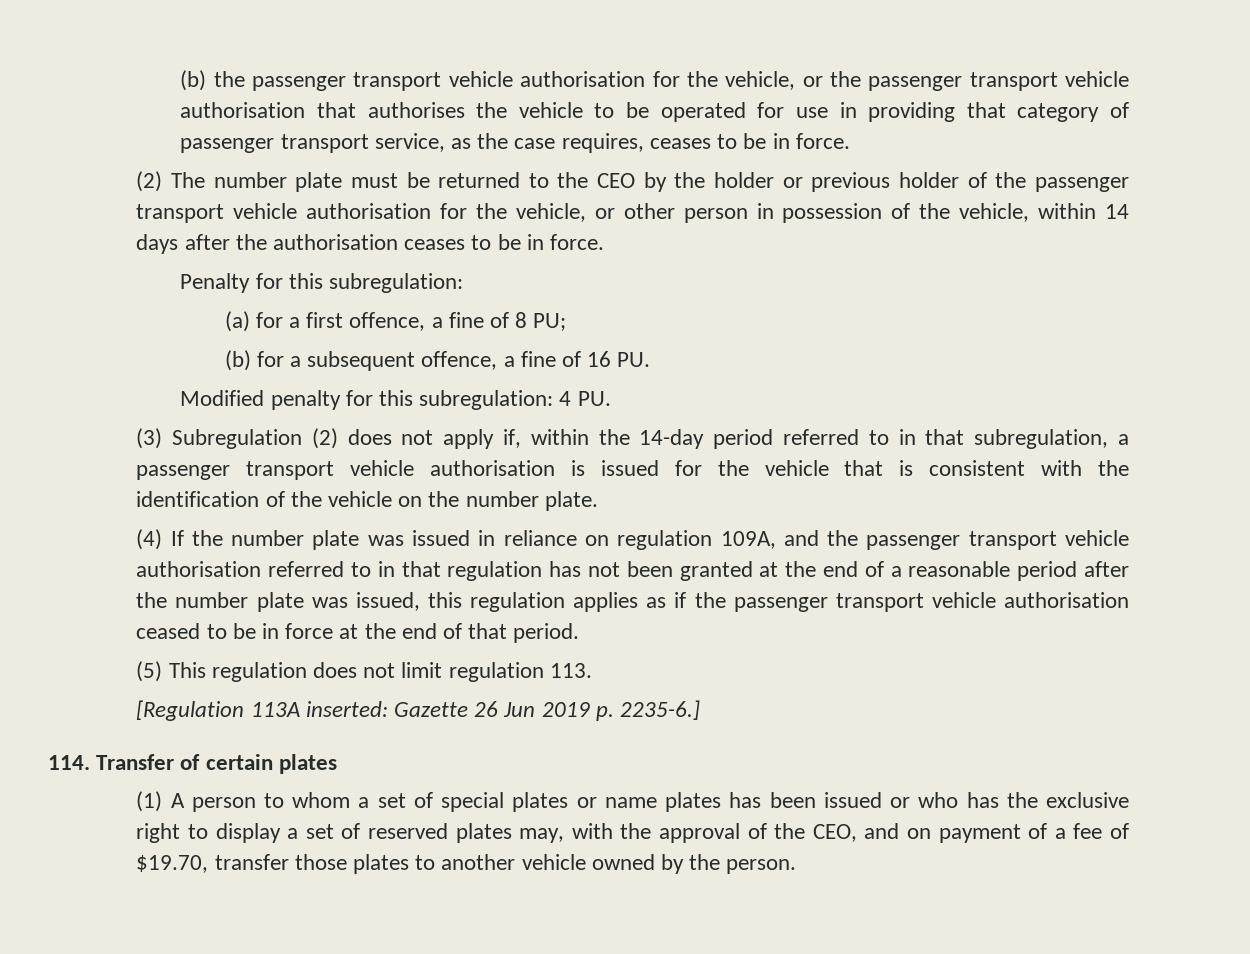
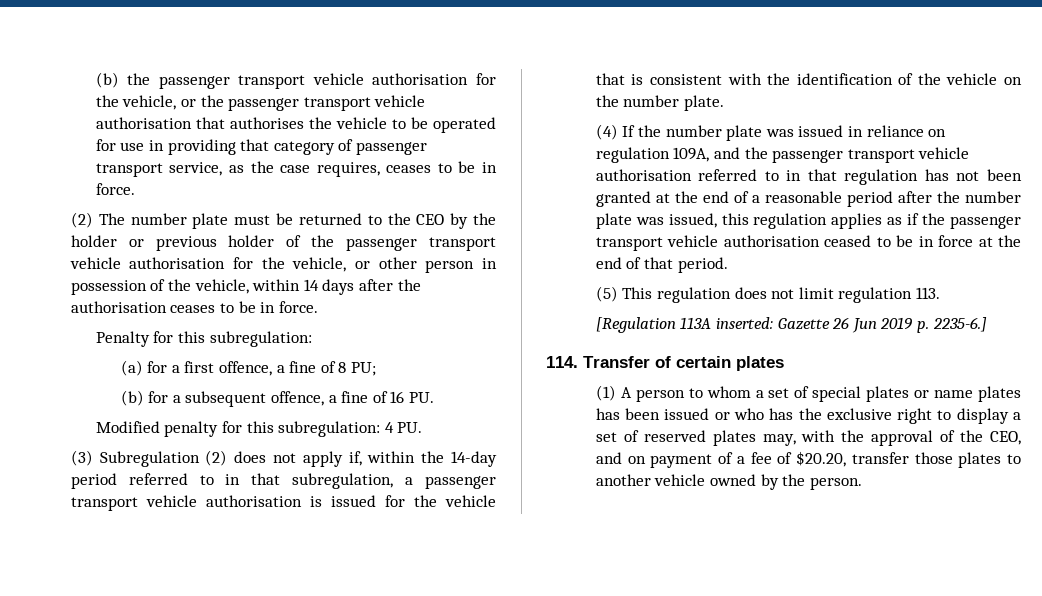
[136,855,209,873] $19.70, -> [796,451,847,467] $20.20,

